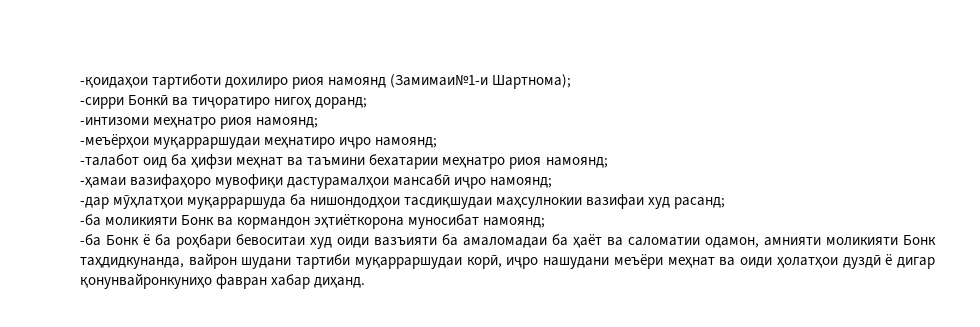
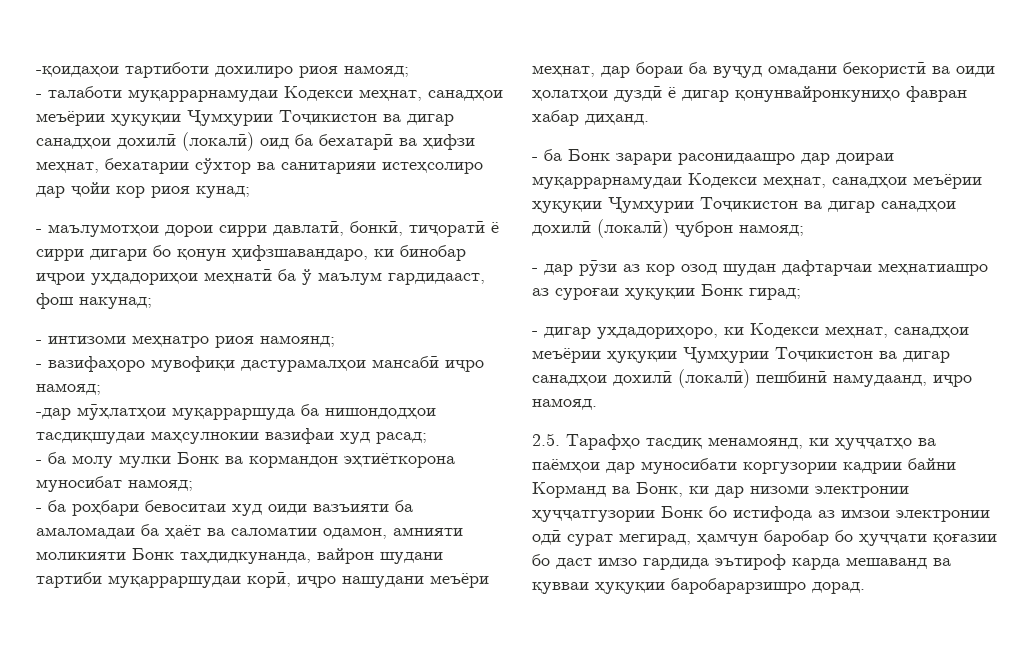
[328,74,572,89] [80,95,368,109] [80,117,319,129] [80,134,438,149] [80,154,608,169] [80,177,126,188] намоянд (Замимаи№1-и Шартнома); // -сирри Бонкӣ ва тиҷоратиро нигоҳ доранд; // -интизоми меҳнатро риоя намоянд; // -меъёрҳои муқарраршудаи меҳнатиро иҷро намоянд; // -талабот оид ба ҳифзи меҳнат ва таъмини бехатарии меҳнатро риоя намоянд; // -ҳамаи -> [344,65,409,77] [36,86,503,102] [36,110,454,126] [36,132,475,151] [36,158,483,174] [36,182,250,198] [36,221,499,237] [36,245,466,261] [36,269,485,285] [36,293,152,309] [36,335,335,348] [36,364,42,368] намояд; // - талаботи муқаррарнамудаи Кодекси меҳнат, санадҳои меъёрии ҳуқуқии Ҷумҳурии Тоҷикистон ва дигар санадҳои дохилӣ (локалӣ) оид ба бехатарӣ ва ҳифзи меҳнат, бехатарии сўхтор ва санитарияи истеҳсолиро дар ҷойи кор риоя кунад; // - маълумотҳои дорои сирри давлатӣ, бонкӣ, тиҷоратӣ ё сирри дигари бо қонун ҳифзшавандаро, ки бинобар иҷрои уҳдадориҳои меҳнатӣ ба ў маълум гардидааст, фош накунад; // - интизоми меҳнатро риоя намоянд; // -
[490,177,553,188] намоянд; -> [36,383,101,395] намояд;
[674,197,726,209] [80,214,178,226] расанд; // -ба моликияти -> [376,432,427,444] [36,452,171,468] расад; // - ба молу мулки
[483,217,546,228] [80,234,150,246] намоянд; // -ба Бонк ё -> [128,479,193,491] [36,508,42,512] намояд; // -
[667,257,715,268] меҳнат -> [532,62,926,78] меҳнат, дар бораи ба вуҷуд омадани бекористӣ
(366, 282) none -> [532,149,894,165] [532,173,982,189] [532,197,956,213] [532,219,804,238] [532,260,988,276] [532,284,801,300] [532,323,969,339] [532,347,950,363] [532,369,972,388] [532,398,597,410] [532,433,936,450] [532,458,956,474] [532,482,909,498] [532,506,990,522] [532,530,997,546] [532,554,951,570] [532,578,865,594] // - ба Бонк зарари расонидаашро дар доираи муқаррарнамудаи Кодекси меҳнат, санадҳои меъёрии ҳуқуқии Ҷумҳурии Тоҷикистон ва дигар санадҳои дохилӣ (локалӣ) ҷуброн намояд; // - дар рӯзи аз кор озод шудан дафтарчаи меҳнатиашро аз суроғаи ҳуқуқии Бонк гирад; // - дигар уҳдадориҳоро, ки Кодекси меҳнат, санадҳои меъёрии ҳуқуқии Ҷумҳурии Тоҷикистон ва дигар санадҳои дохилӣ (локалӣ) пешбинӣ намудаанд, иҷро намояд. // 2.5. Тарафҳо тасдиқ менамоянд, ки ҳуҷҷатҳо ва паёмҳои дар муносибати коргузории кадрии байни Корманд ва Бонк, ки дар низоми электронии ҳуҷҷатгузории Бонк бо истифода аз имзои электронии одӣ сурат мегирад, ҳамчун баробар бо ҳуҷҷати қоғазии бо даст имзо гардида эътироф карда мешаванд ва қувваи ҳуқуқии баробарарзишро дорад.

